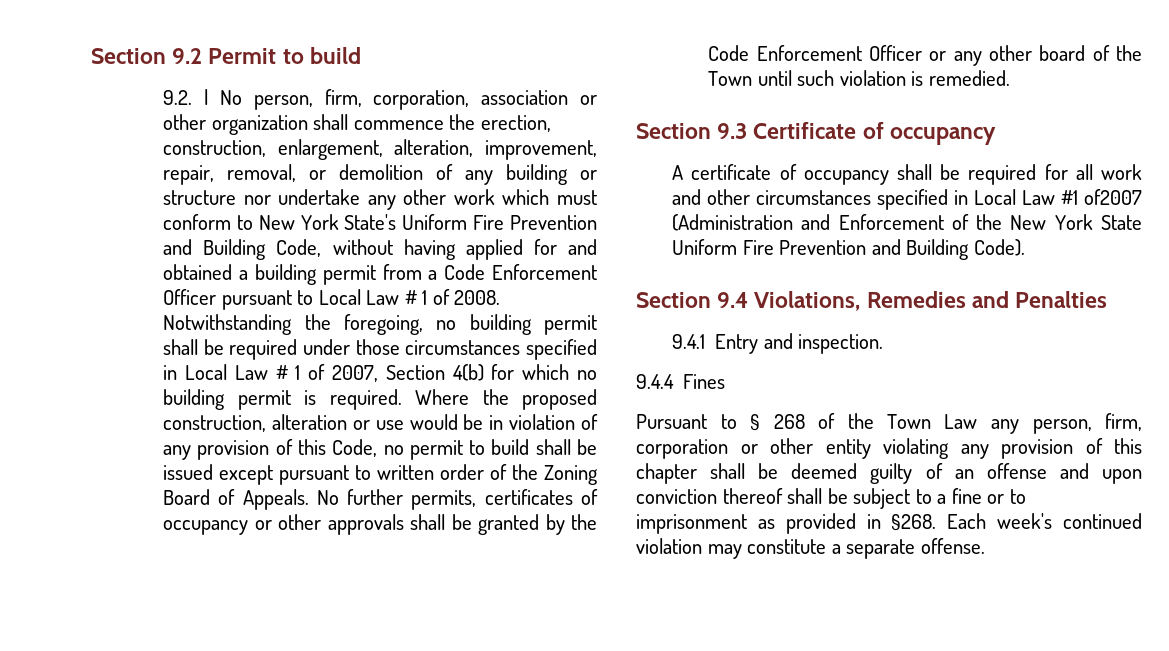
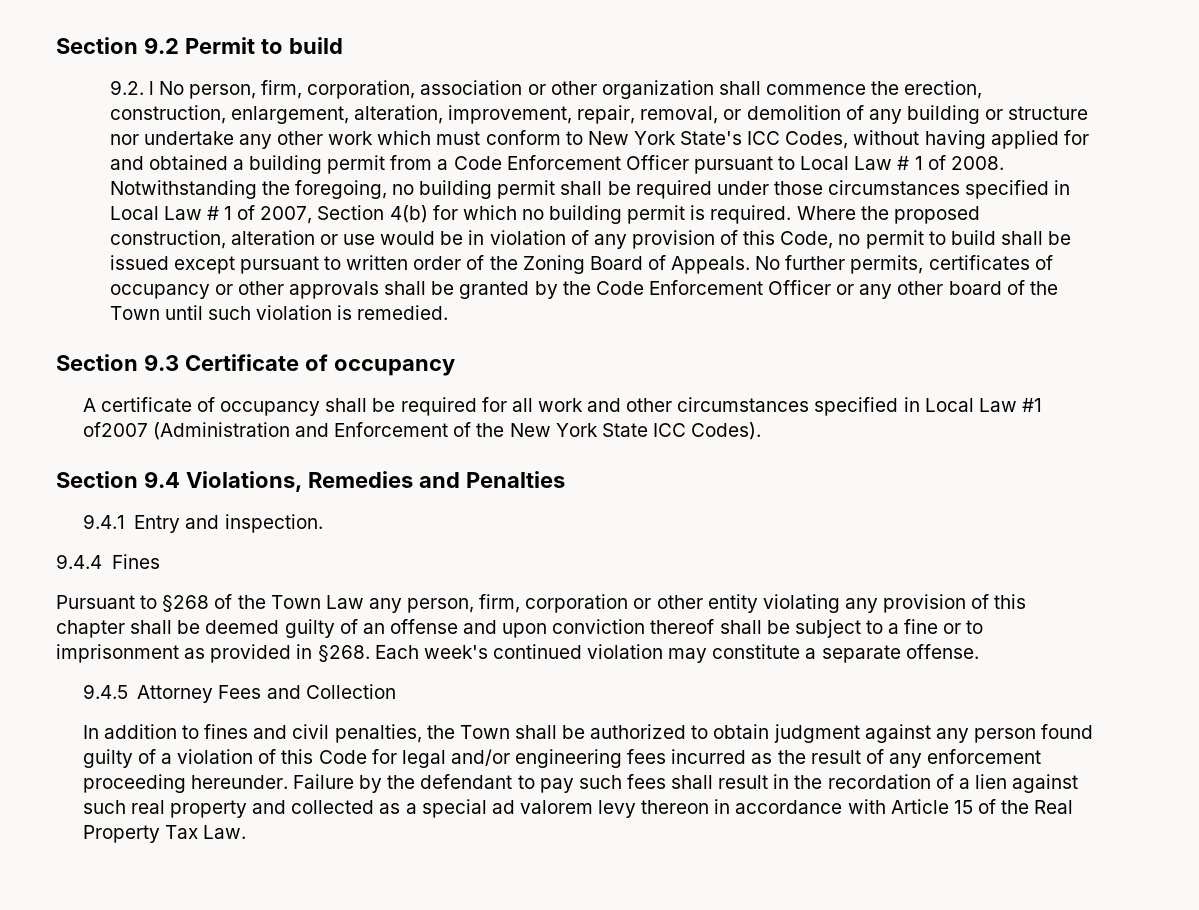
[402,214,597,230] [163,239,322,260] Uniform Fire Prevention and Building Code, -> [747,131,849,149] ICC Codes,
[672,239,1025,260] Uniform Fire Prevention and Building Code). -> [652,422,762,440] ICC Codes).
[750,414,805,431] § 268 -> [162,595,210,612] §268
(985, 546) none -> [82,684,396,703] [82,724,1094,743] [82,749,1042,768] [82,774,1079,793] [82,799,1074,818] [82,825,247,843] // 9.4.5 Attorney Fees and Collection // In addition to fines and civil penalties, the Town shall be authorized to obtain judgment against any person found guilty of a violation of this Code for legal and/or engineering fees incurred as the result of any enforcement proceeding hereunder. Failure by the defendant to pay such fees shall result in the recordation of a lien against such real property and collected as a special ad valorem levy thereon in accordance with Article 15 of the Real Property Tax Law.

